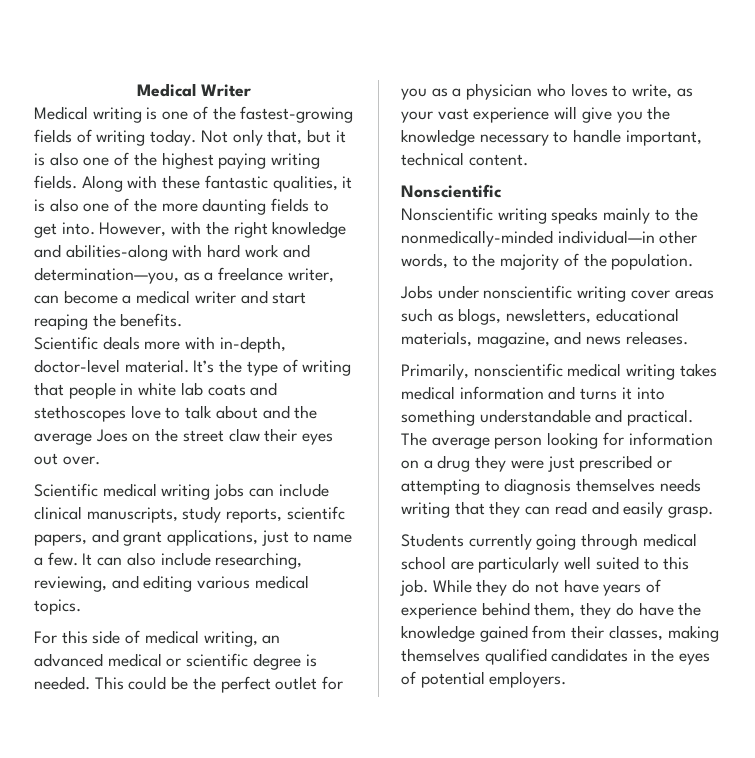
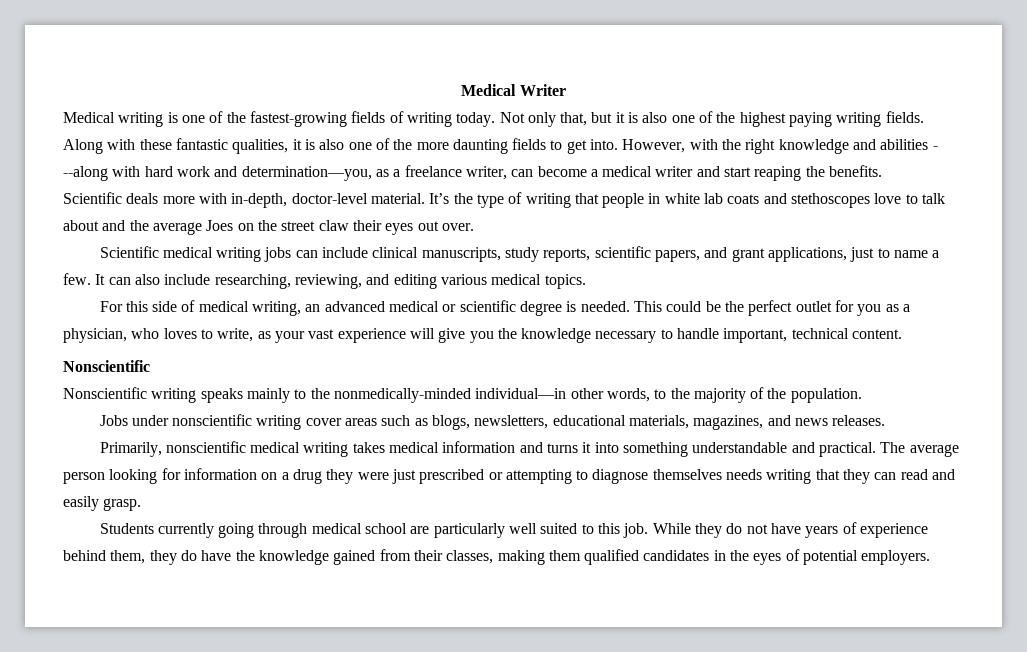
[65,244,168,261] abilities-along -> [880,139,938,150] [63,166,108,181] abilities - --along
[286,506,345,520] scientifc -> [594,246,651,258] scientific
[466,83,533,100] physician -> [63,328,127,343] physician,
[476,332,550,348] magazine, -> [693,415,764,430] magazines,
[504,478,572,495] diagnosis -> [592,469,649,484] diagnose
[401,648,480,662] themselves -> [548,550,581,561] them

